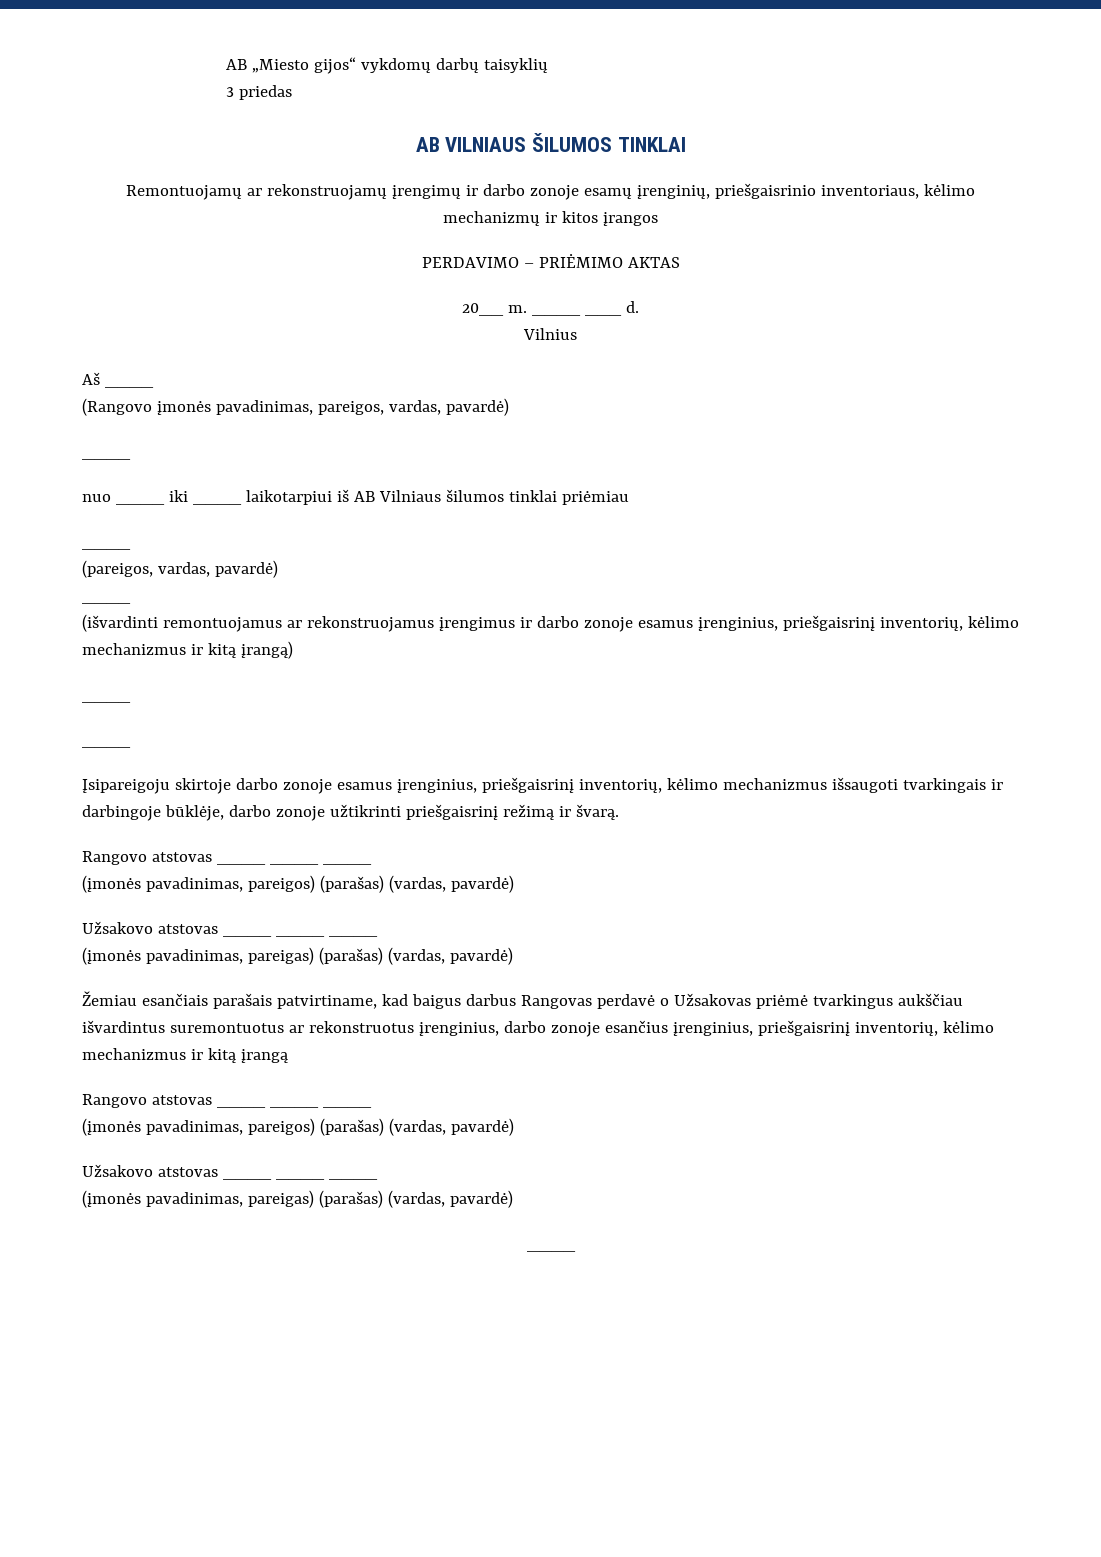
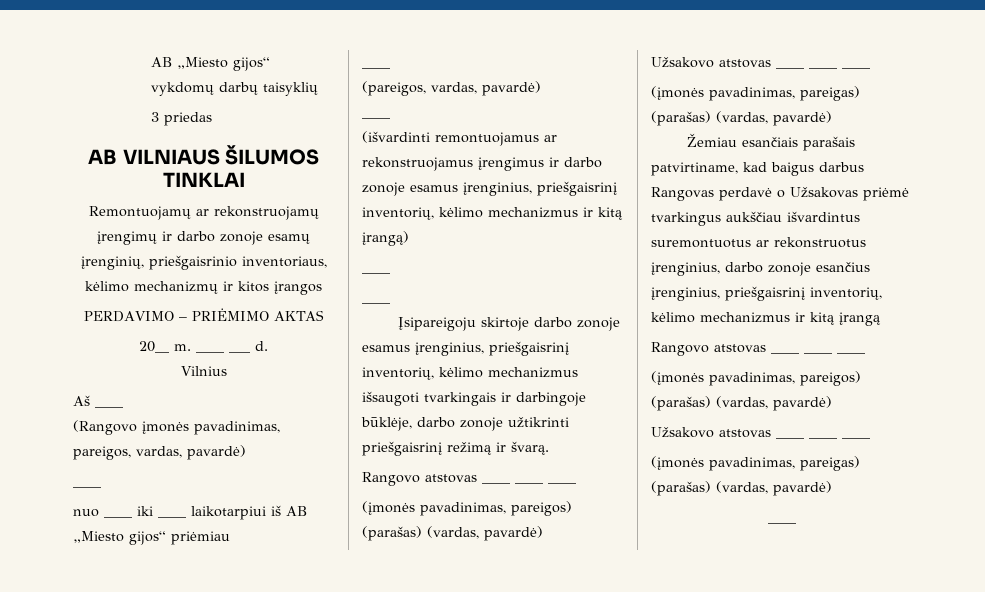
[378,489,557,502] Vilniaus šilumos tinklai -> [73,531,166,545] „Miesto gijos“

